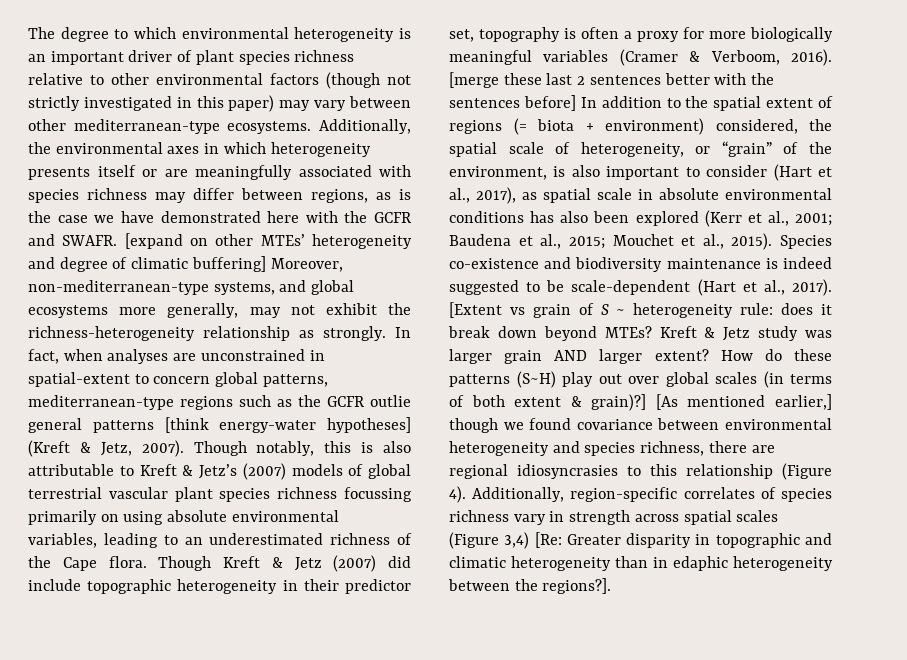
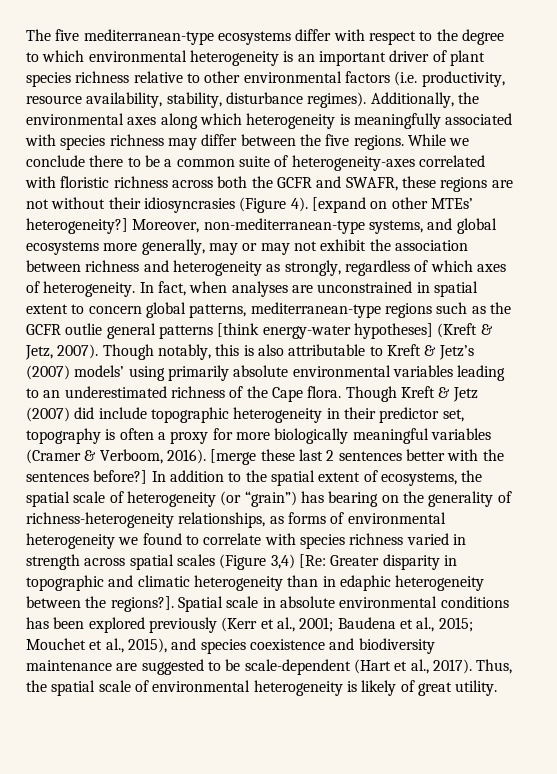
(55, 33) none -> [55,29,458,45] five mediterranean-type ecosystems differ with respect to the
[326,72,411,89] [28,95,411,112] [28,119,312,134] (though not strictly investigated in this paper) may vary between other mediterranean-type ecosystems. -> [394,71,505,87] [26,92,367,108] (i.e. productivity, resource availability, stability, disturbance regimes).
[204,143,220,154] in -> [160,113,198,129] along
[28,165,188,180] presents itself or are -> [339,114,350,125] is
[311,189,411,203] [28,211,411,223] [28,233,412,249] [28,256,266,272] regions, as is the case we have demonstrated here with the GCFR and SWAFR. [expand on other MTEs’ heterogeneity and degree of climatic buffering] -> [299,134,470,150] [26,155,485,171] [25,176,513,192] [26,197,473,213] [26,218,128,234] the five regions. While we conclude there to be a common suite of heterogeneity-axes correlated with floristic richness across both the GCFR and SWAFR, these regions are not without their idiosyncrasies (Figure 4). [expand on other MTEs’ heterogeneity?]
(281, 312) none -> [242,243,290,255] or may
[28,326,386,341] richness-heterogeneity relationship as strongly. -> [394,240,468,251] [26,260,506,276] [26,281,136,297] association between richness and heterogeneity as strongly, regardless of which axes of heterogeneity.
[28,372,130,387] spatial-extent -> [433,281,478,297] [26,304,68,314] spatial extent
[291,464,411,479] [28,487,413,502] [28,510,339,525] [28,533,97,548] models of global terrestrial vascular plant species richness focussing primarily on using absolute environmental variables, -> [74,365,453,381] models’ using primarily absolute environmental variables
[523,95,576,111] before] -> [93,470,148,484] before?]
[449,118,832,135] [449,141,832,157] [449,164,832,181] [449,187,832,204] [449,210,832,227] [449,233,832,250] [449,257,832,272] [449,279,832,296] [449,302,832,318] [448,326,832,341] [449,349,832,364] [449,371,832,388] [449,394,832,411] [449,418,832,433] [449,441,775,456] [449,463,832,480] [449,486,832,503] [449,510,546,525] regions (= biota + environment) considered, the spatial scale of heterogeneity, or “grain” of the environment, is also important to consider (Hart et al., 2017), as spatial scale in absolute environmental conditions has also been explored (Kerr et al., 2001; Baudena et al., 2015; Mouchet et al., 2015). Species co-existence and biodiversity maintenance is indeed suggested to be scale-dependent (Hart et al., 2017). [Extent vs grain of S ~ heterogeneity rule: does it break down beyond MTEs? Kreft & Jetz study was larger grain AND larger extent? How do these patterns (S~H) play out over global scales (in terms of both extent & grain)?] [As mentioned earlier,] though we found covariance between environmental heterogeneity and species richness, there are regional idiosyncrasies to this relationship (Figure 4). Additionally, region-specific correlates of species richness vary -> [380,470,483,486] [26,491,512,507] [26,512,446,528] [26,533,449,549] ecosystems, the spatial scale of heterogeneity (or “grain”) has bearing on the generality of richness-heterogeneity relationships, as forms of environmental heterogeneity we found to correlate with species richness varied
(612, 586) none -> [177,596,509,612] [26,617,473,633] [26,638,435,654] [26,659,513,675] [26,680,498,696] Spatial scale in absolute environmental conditions has been explored previously (Kerr et al., 2001; Baudena et al., 2015; Mouchet et al., 2015), and species coexistence and biodiversity maintenance are suggested to be scale-dependent (Hart et al., 2017). Thus, the spatial scale of environmental heterogeneity is likely of great utility.

